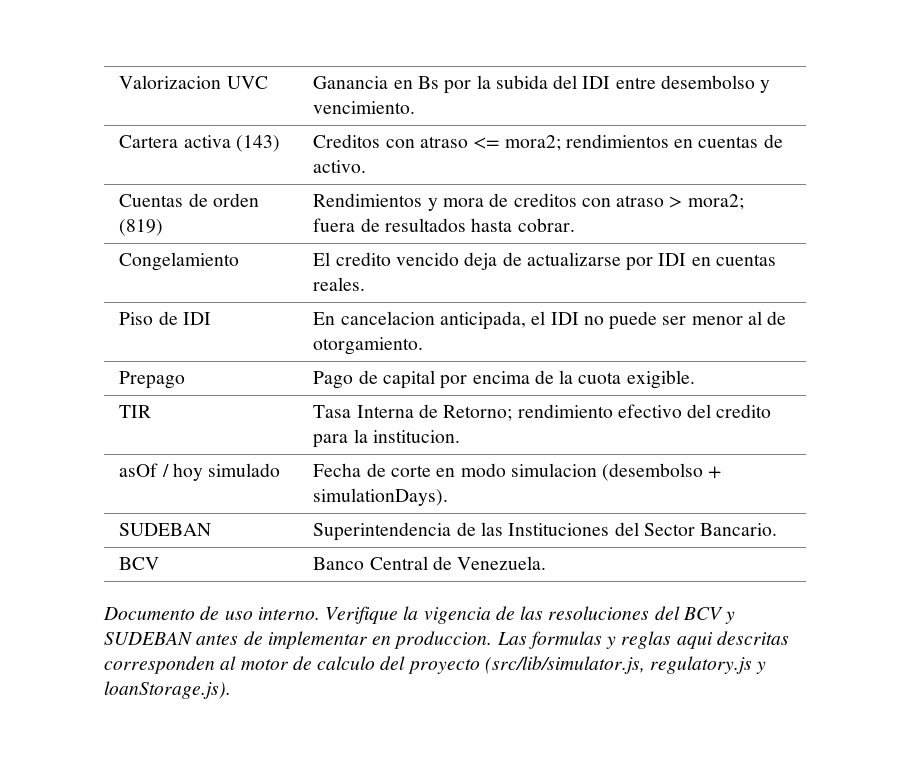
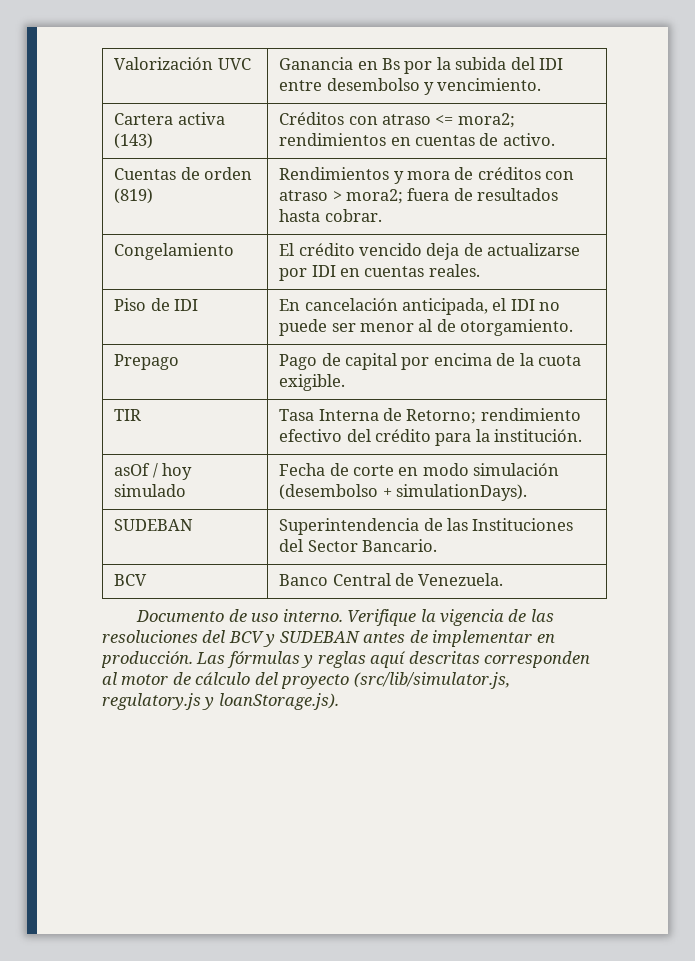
[119,75,222,89] Valorizacion -> [114,57,214,70] Valorización
[313,134,381,148] Creditos -> [279,112,345,125] Créditos
[513,193,577,207] creditos -> [477,167,541,180] créditos
[335,252,391,266] credito -> [298,243,355,256] crédito
[340,311,435,325] cancelacion -> [304,298,398,311] cancelación
[716,404,772,418] credito -> [375,429,432,442] crédito
[372,430,460,443] institucion. -> [494,429,583,442] institución.
[510,463,597,477] simulacion -> [473,463,560,476] simulación
[394,631,602,649] produccion. Las formulas -> [101,651,300,668] producción. Las fórmulas
[676,632,713,649] aqui -> [370,651,407,668] aquí
[317,656,376,670] calculo -> [195,672,251,685] cálculo

